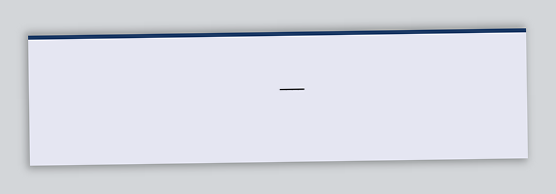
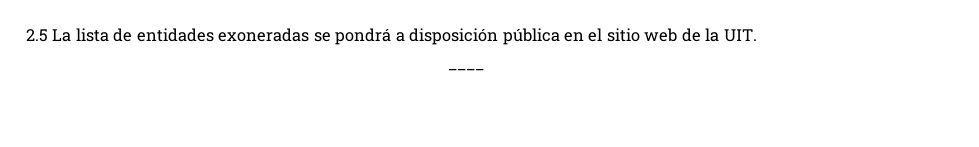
(278, 89) none -> [26,28,757,45] 2.5 La lista de entidades exoneradas se pondrá a disposición pública en el sitio web de la UIT. //

